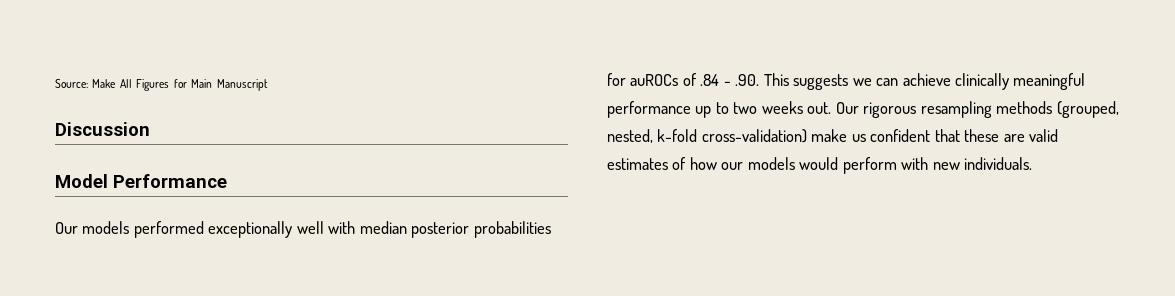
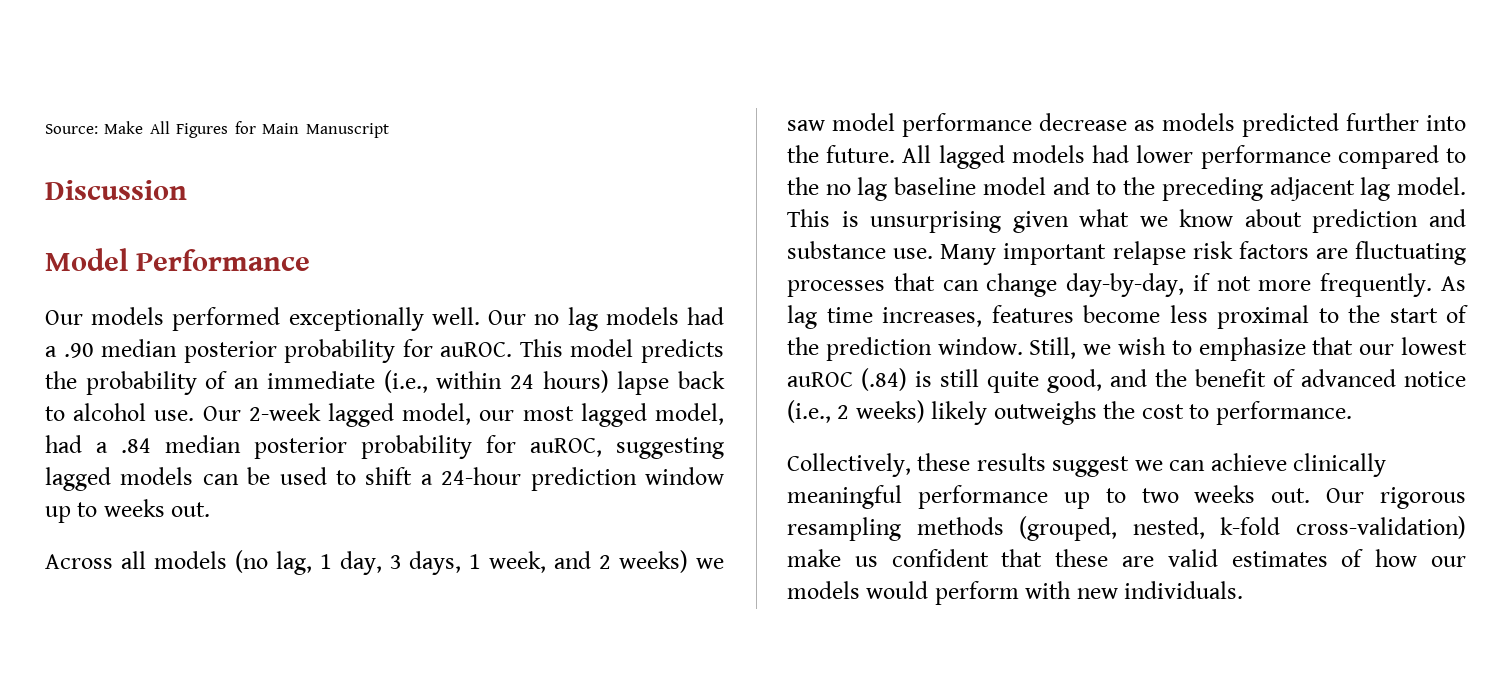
[296,221,551,238] [607,73,849,90] well with median posterior probabilities for auROCs of .84 - .90. This suggests -> [431,307,724,331] [45,339,724,363] [45,370,725,395] [45,403,724,427] [45,435,724,459] [45,467,724,491] [45,499,211,523] [45,550,725,575] [787,113,1466,137] [787,145,1466,169] [787,177,1466,201] [787,209,1466,233] [787,241,1466,265] [787,273,1466,297] [787,305,1468,329] [787,337,1467,361] [787,368,1466,393] [787,400,1352,425] [787,453,1130,477] well. Our no lag models had a .90 median posterior probability for auROC. This model predicts the probability of an immediate (i.e., within 24 hours) lapse back to alcohol use. Our 2-week lagged model, our most lagged model, had a .84 median posterior probability for auROC, suggesting lagged models can be used to shift a 24-hour prediction window up to weeks out. // Across all models (no lag, 1 day, 3 days, 1 week, and 2 weeks) we saw model performance decrease as models predicted further into the future. All lagged models had lower performance compared to the no lag baseline model and to the preceding adjacent lag model. This is unsurprising given what we know about prediction and substance use. Many important relapse risk factors are fluctuating processes that can change day-by-day, if not more frequently. As lag time increases, features become less proximal to the start of the prediction window. Still, we wish to emphasize that our lowest auROC (.84) is still quite good, and the benefit of advanced notice (i.e., 2 weeks) likely outweighs the cost to performance. // Collectively, these results suggest

